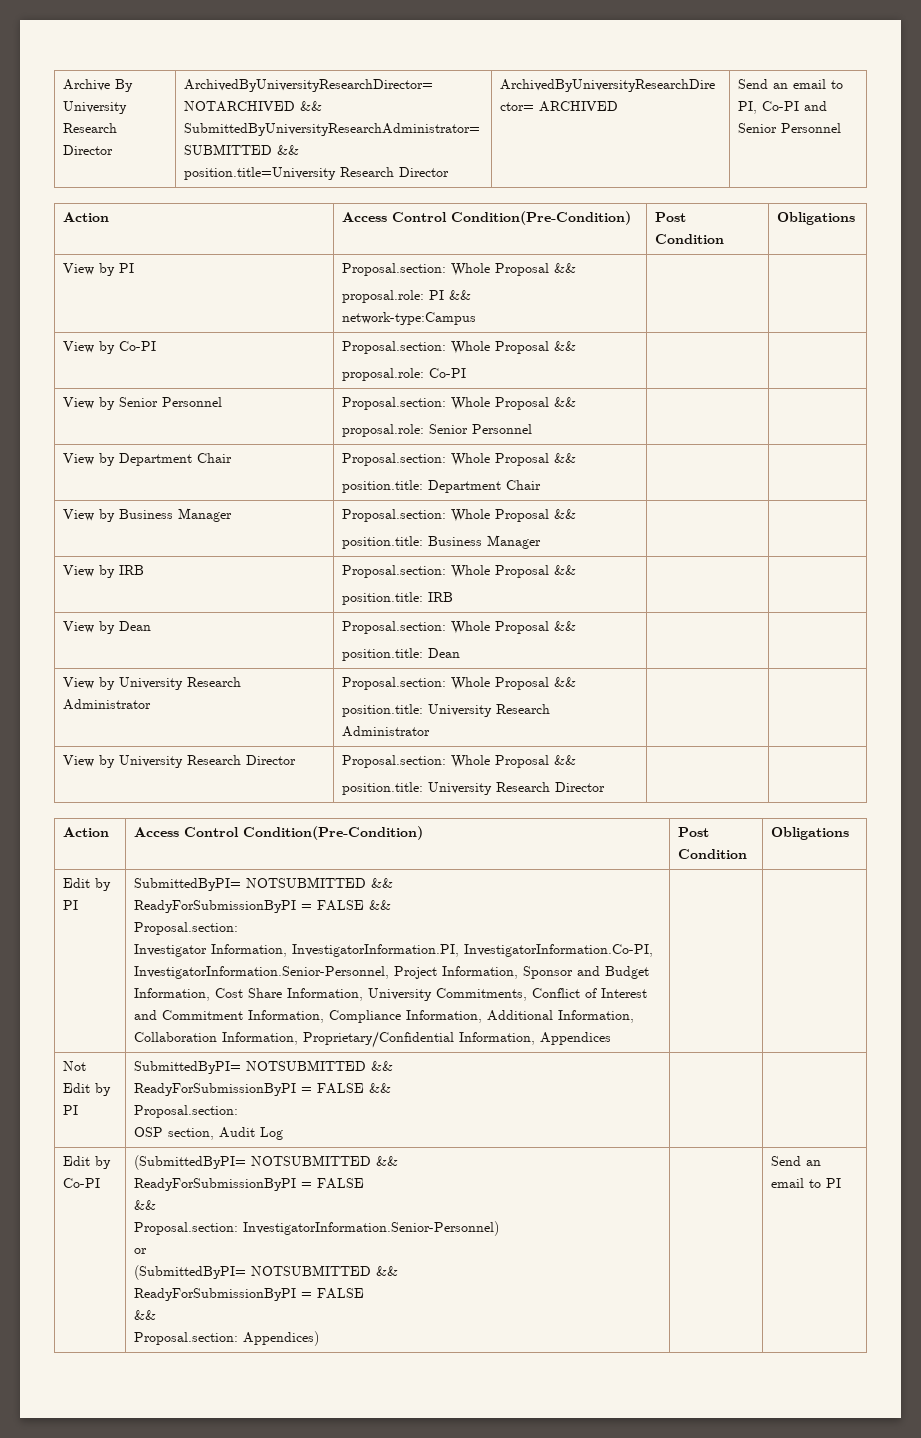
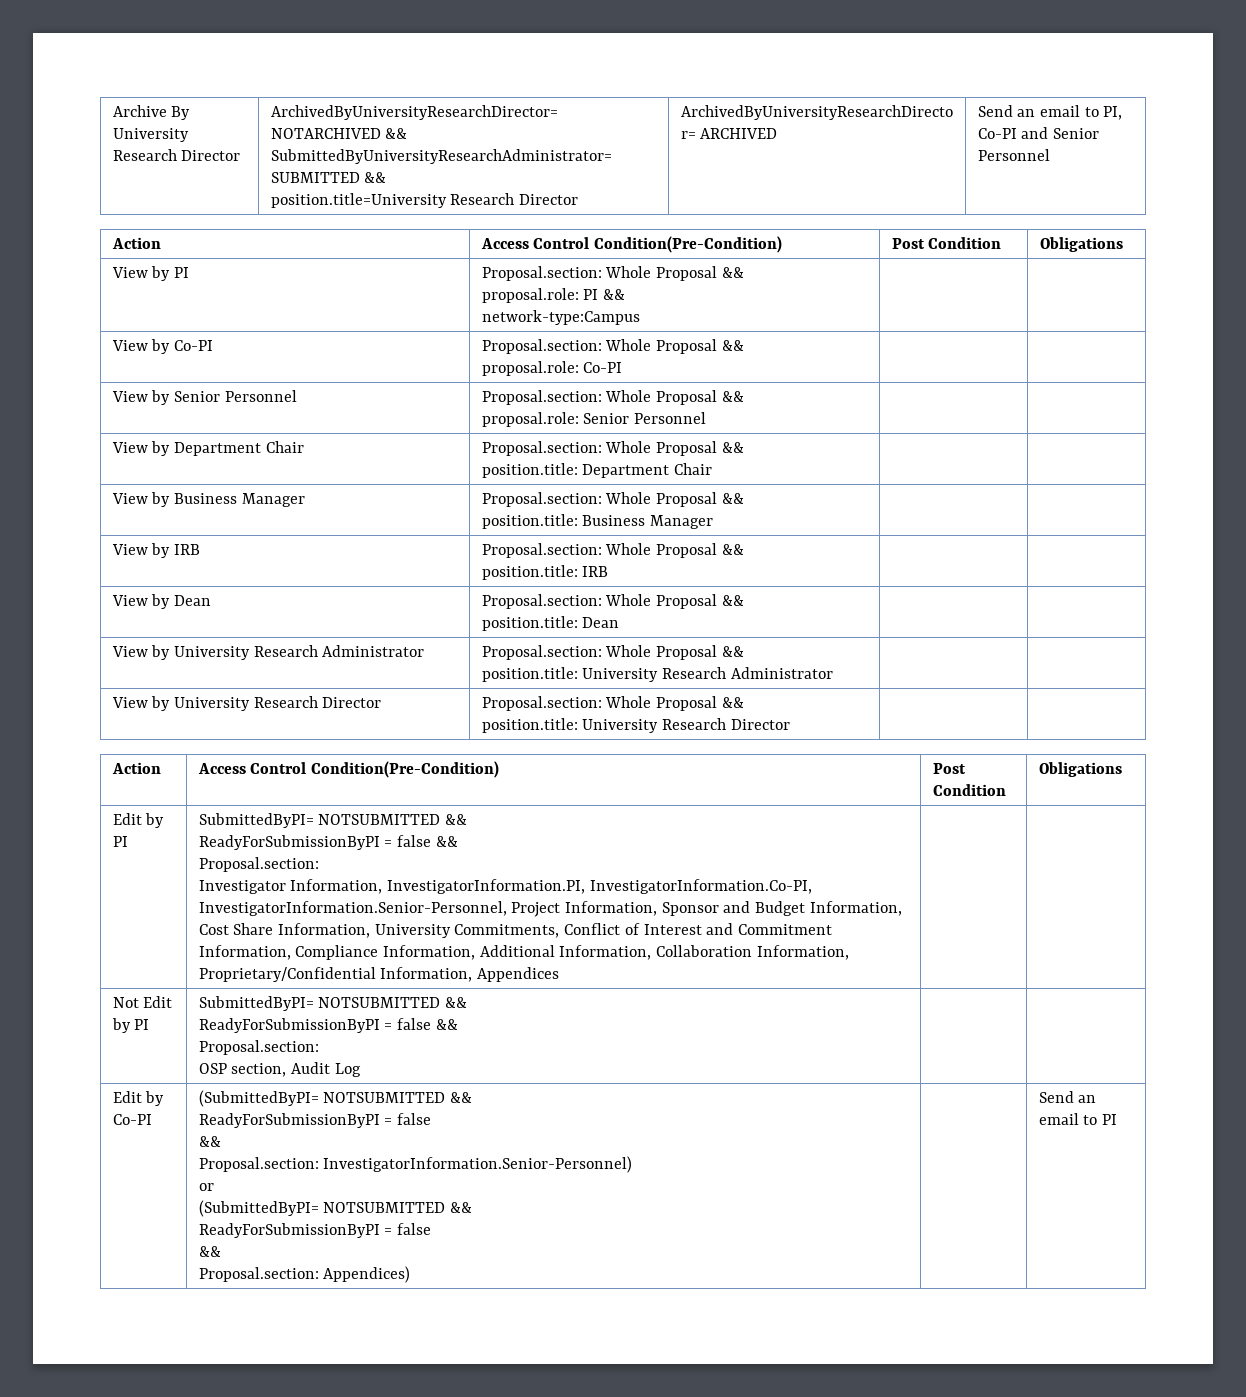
[317,900,365,911] FALSE -> [397,835,432,847] false
[317,1083,365,1094] FALSE -> [397,1018,432,1030] false
[317,1178,365,1189] FALSE -> [397,1113,432,1125] false
[317,1288,365,1299] FALSE -> [397,1223,432,1235] false

